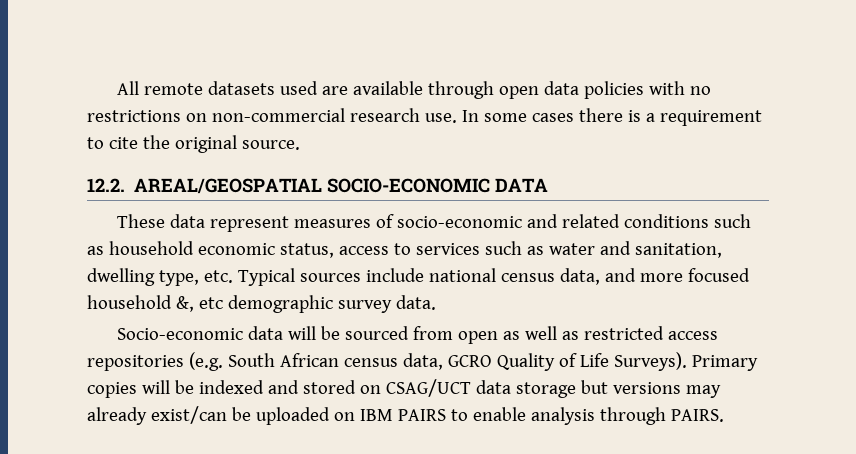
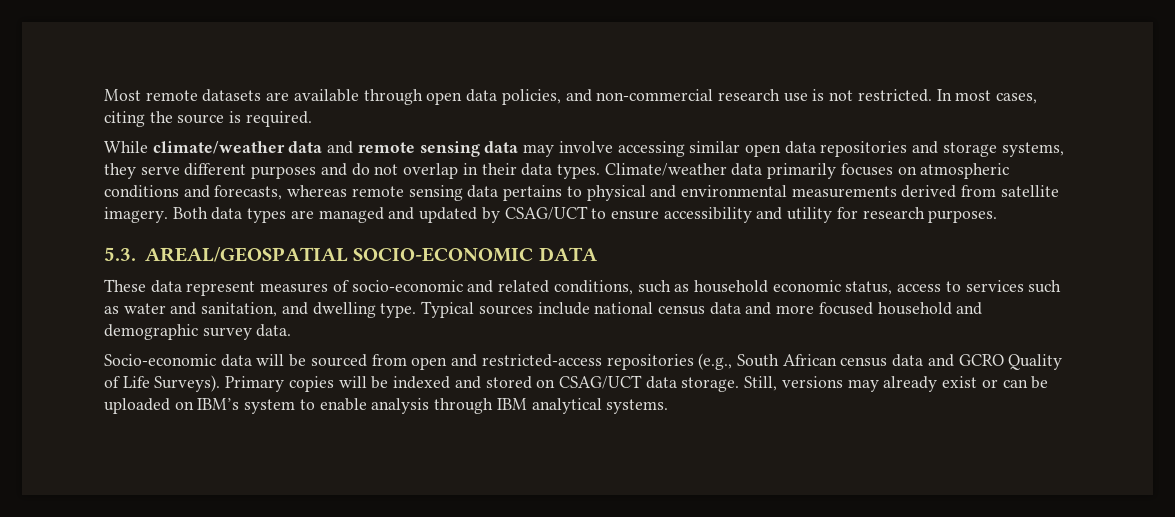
[117,81,140,95] All -> [104,89,141,101] Most
[280,81,319,95] used -> (262, 95) none
[583,81,711,99] [87,108,762,126] [87,135,300,153] [87,178,125,192] policies with no restrictions on non-commercial research use. In some cases there is a requirement to cite the original source. // 12.2. -> [501,89,1038,105] [104,111,312,127] [104,141,1064,157] [104,163,1010,179] [104,185,1059,201] [104,206,998,223] [104,247,136,261] policies, and non-commercial research use is not restricted. In most cases, citing the source is required. // While climate/weather data and remote sensing data may involve accessing similar open data repositories and storage systems, they serve different purposes and do not overlap in their data types. Climate/weather data primarily focuses on atmospheric conditions and forecasts, whereas remote sensing data pertains to physical and environmental measurements derived from satellite imagery. Both data types are managed and updated by CSAG/UCT to ensure accessibility and utility for research purposes. // 5.3.
[623,214,709,228] conditions -> [553,280,633,295] conditions,
[87,268,233,286] dwelling type, etc. -> [281,302,417,318] and dwelling type.
[559,268,600,285] data, -> [709,302,741,315] data
[175,296,223,312] &, etc -> [956,302,983,315] and
[502,326,718,340] [87,352,223,371] as well as restricted access repositories (e.g. -> [451,353,733,370] and restricted-access repositories (e.g.,
[402,353,443,370] data, -> [892,354,954,367] data and
[515,380,608,398] storage but -> [681,376,778,392] storage. Still,
[150,406,227,424] exist/can -> [942,376,1028,388] exist or can
[359,409,446,421] IBM PAIRS -> [197,398,296,414] IBM’s system
[670,409,724,422] PAIRS. -> [496,398,669,414] IBM analytical systems.

